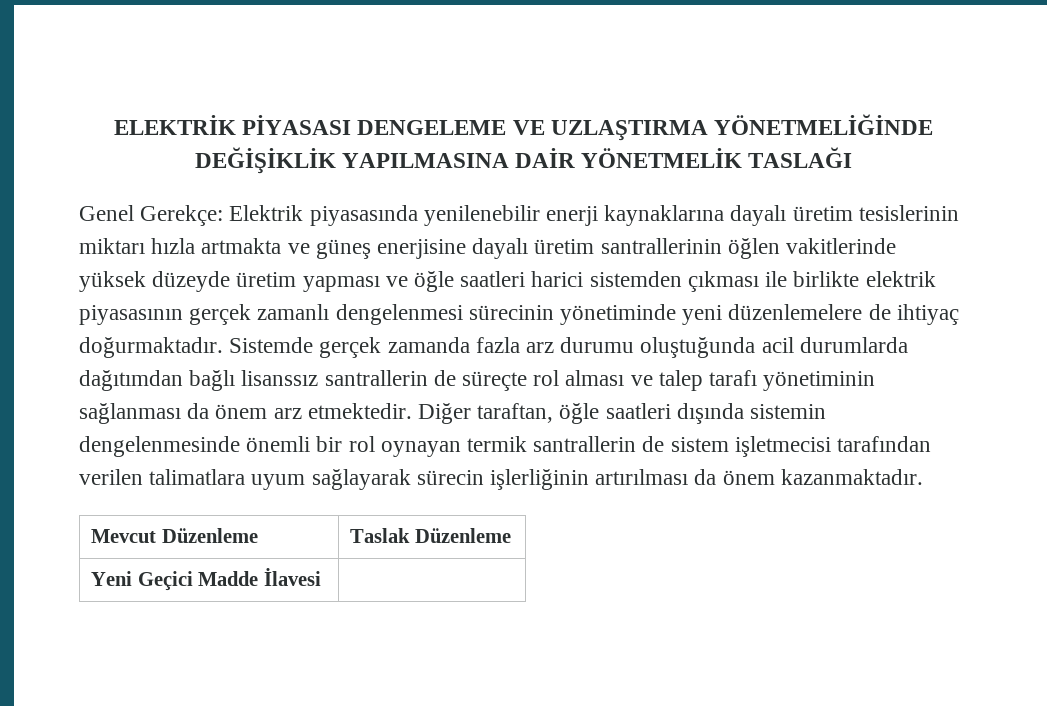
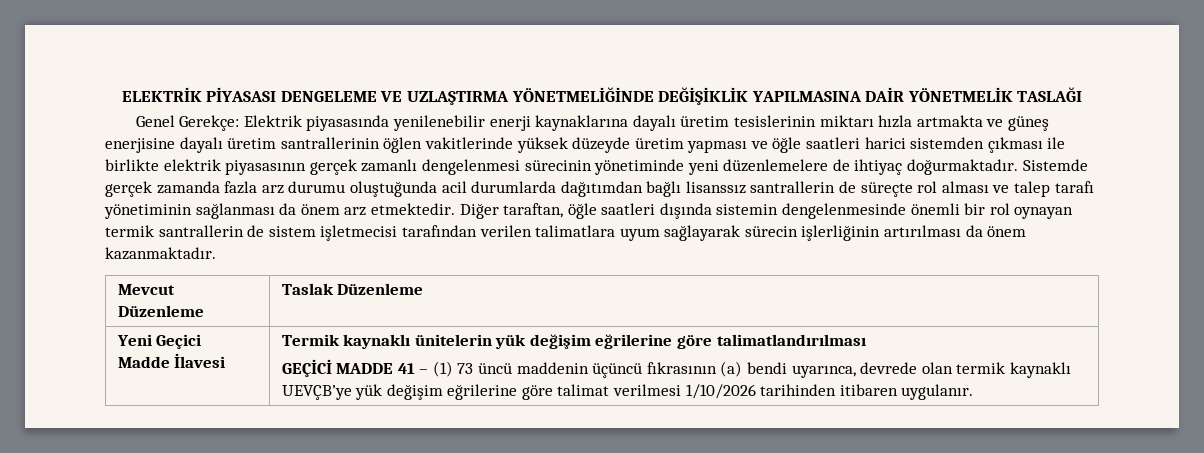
(321, 577) none -> [281,334,866,349] [281,359,1071,378] [281,384,974,400] Termik kaynaklı ünitelerin yük değişim eğrilerine göre talimatlandırılması // GEÇİCİ MADDE 41 – (1) 73 üncü maddenin üçüncü fıkrasının (a) bendi uyarınca, devrede olan termik kaynaklı UEVÇB’ye yük değişim eğrilerine göre talimat verilmesi 1/10/2026 tarihinden itibaren uygulanır.

